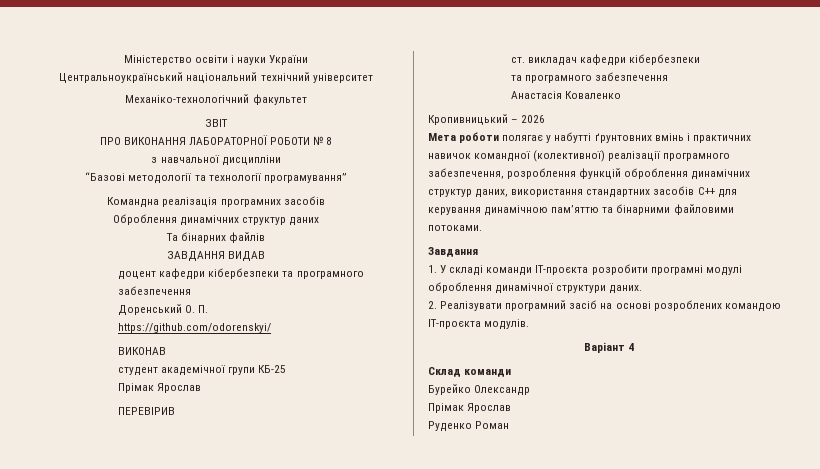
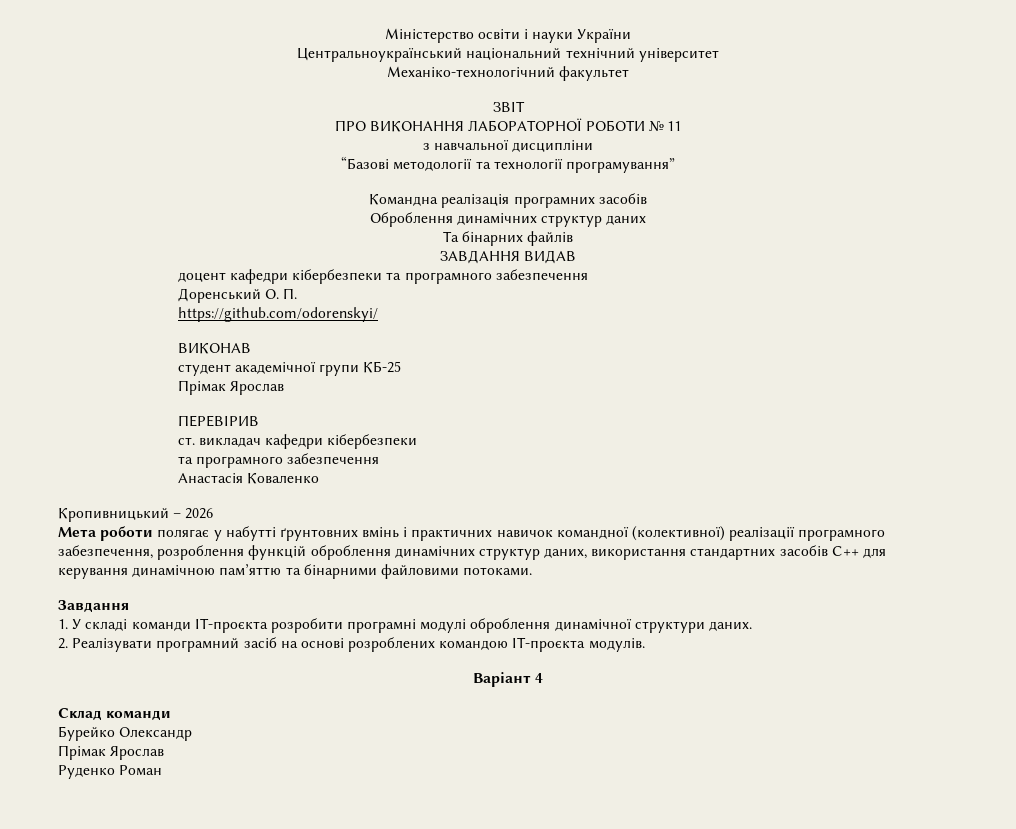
[326,137,333,145] 8 -> [667,121,682,131] 11

